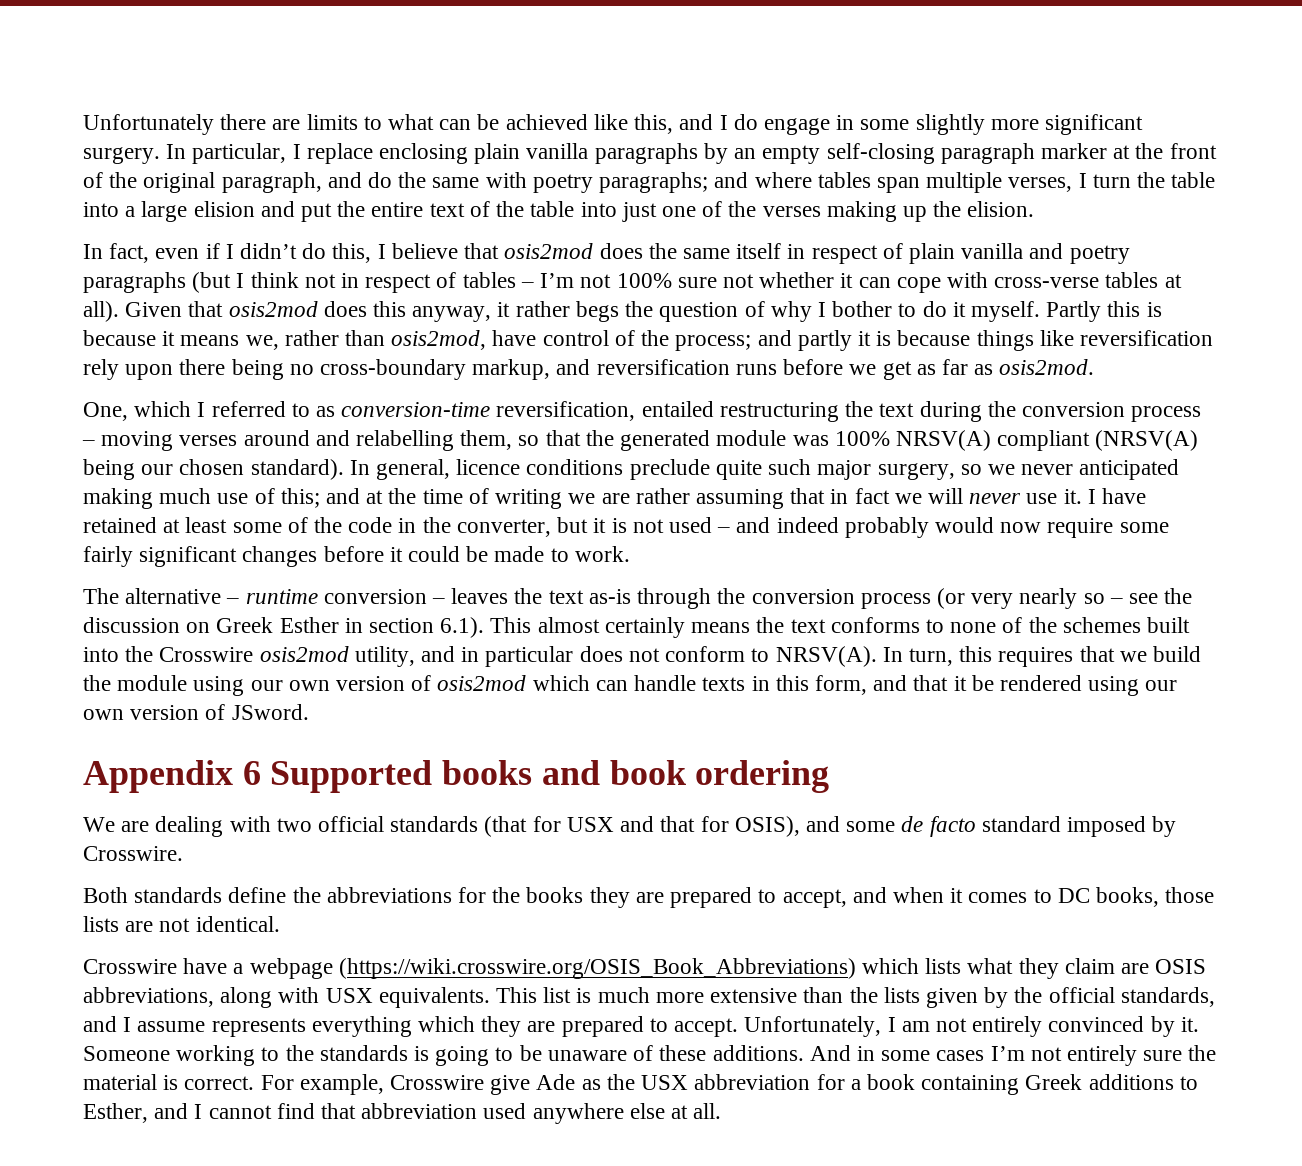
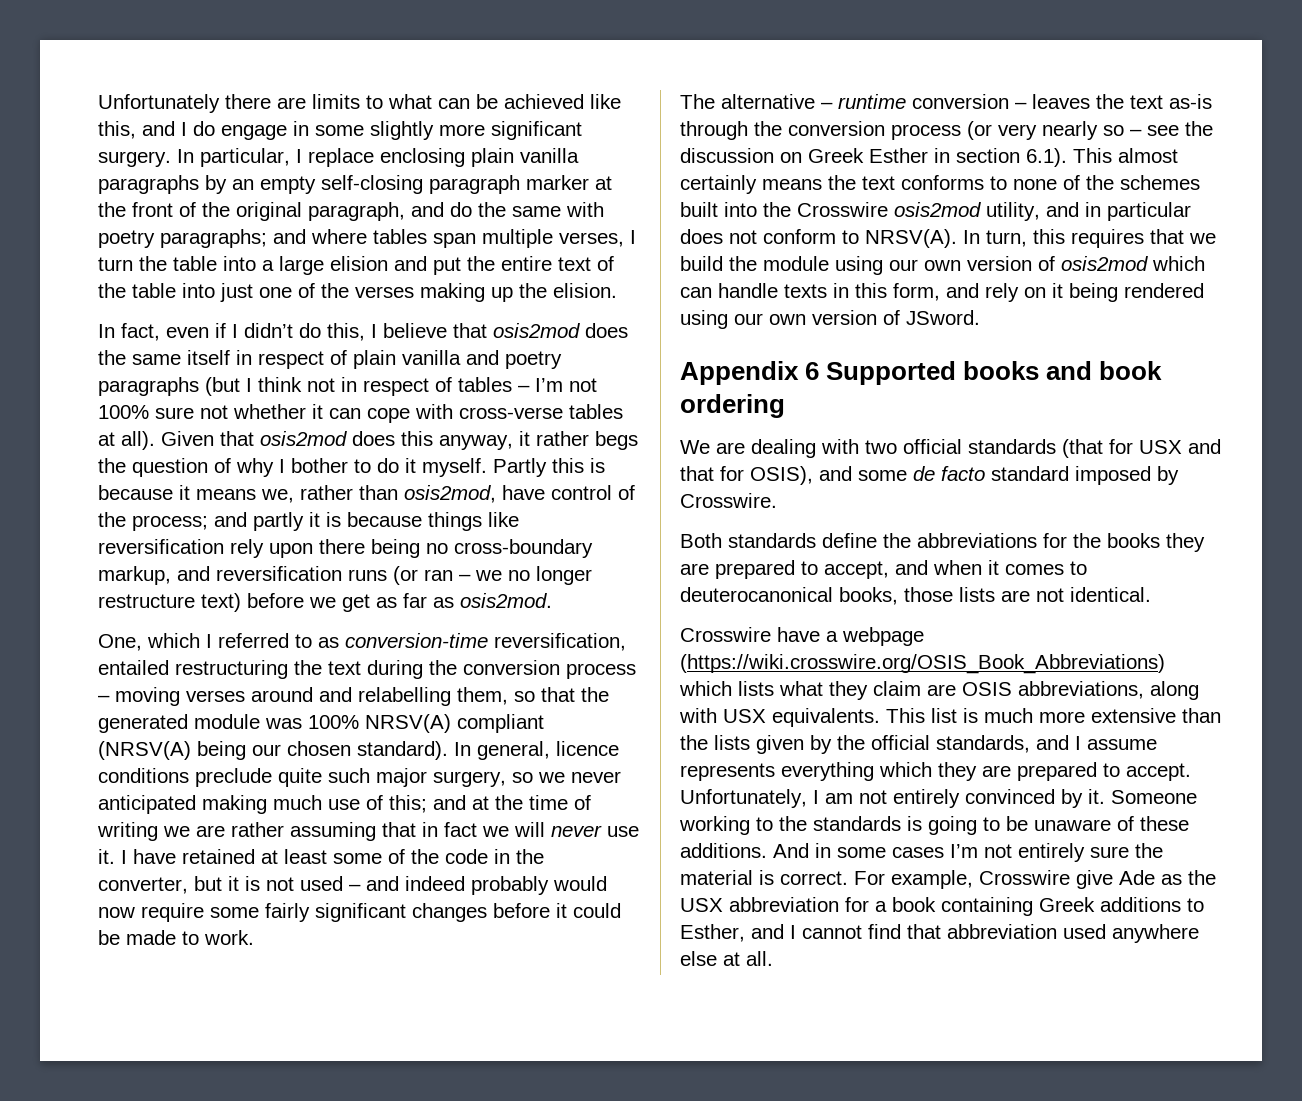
(777, 369) none -> [393,566,592,585] [98,593,241,612] (or ran – we no longer restructure text)
[913,675,994,691] that it be -> [985,283,1118,302] rely on it being
[1057,888,1090,903] DC -> [680,587,833,602] deuterocanonical

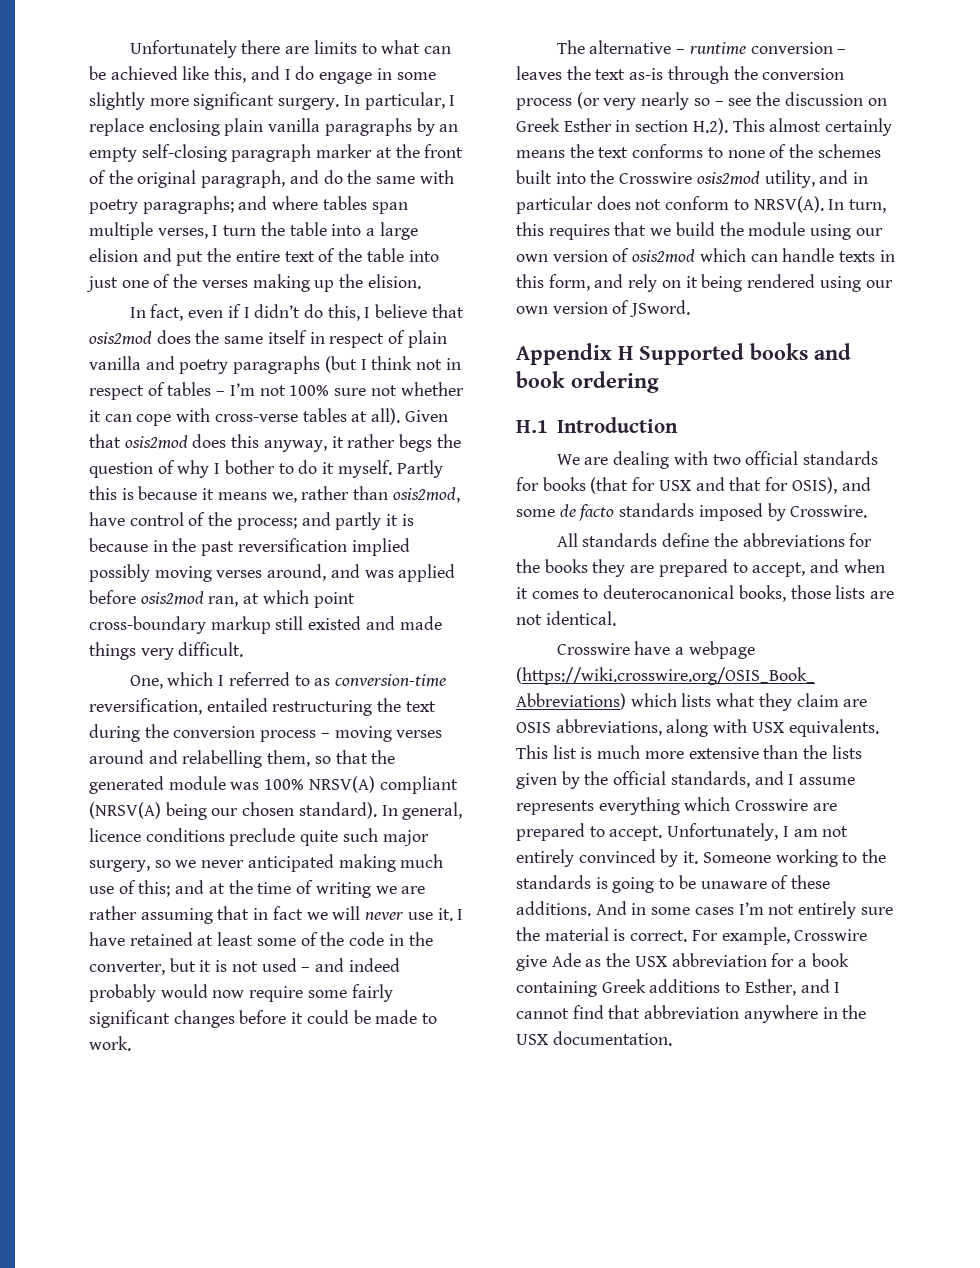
[428,512,519,531] [98,539,593,558] [98,566,592,585] [98,593,552,612] things like reversification rely upon there being no cross-boundary markup, and reversification runs (or ran – we no longer restructure text) before we get as far as osis2mod. -> [152,538,410,556] [89,564,456,582] [89,590,355,608] [89,616,442,634] [89,642,244,660] in the past reversification implied possibly moving verses around, and was applied before osis2mod ran, at which point cross-boundary markup still existed and made things very difficult.
[1026,148,1067,167] 6.1). -> [692,118,728,135] H.2).
[805,362,820,380] 6 -> [618,346,633,360] H
(785, 406) none -> [516,417,678,433] // H.1 Introduction
(1056, 446) none -> [516,477,586,491] for books
[991,466,1069,481] standard -> [619,503,695,517] standards
[680,533,722,548] Both -> [556,533,578,547] All
[938,762,977,781] they -> [735,799,809,811] Crosswire
[1063,924,1199,943] [680,951,773,966] used anywhere else at all. -> [743,1005,867,1023] [516,1031,672,1046] anywhere in the USX documentation.

